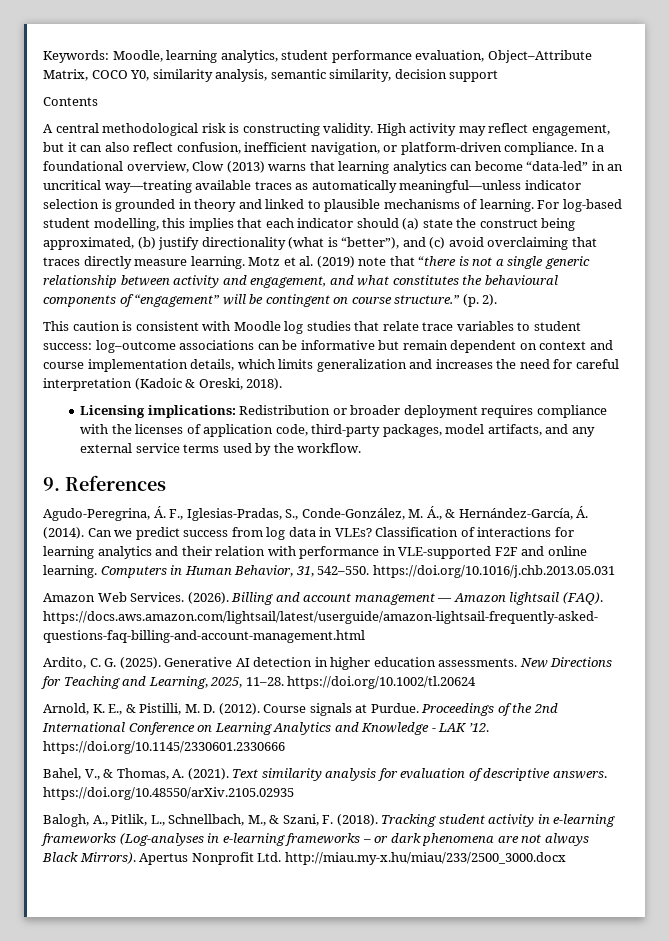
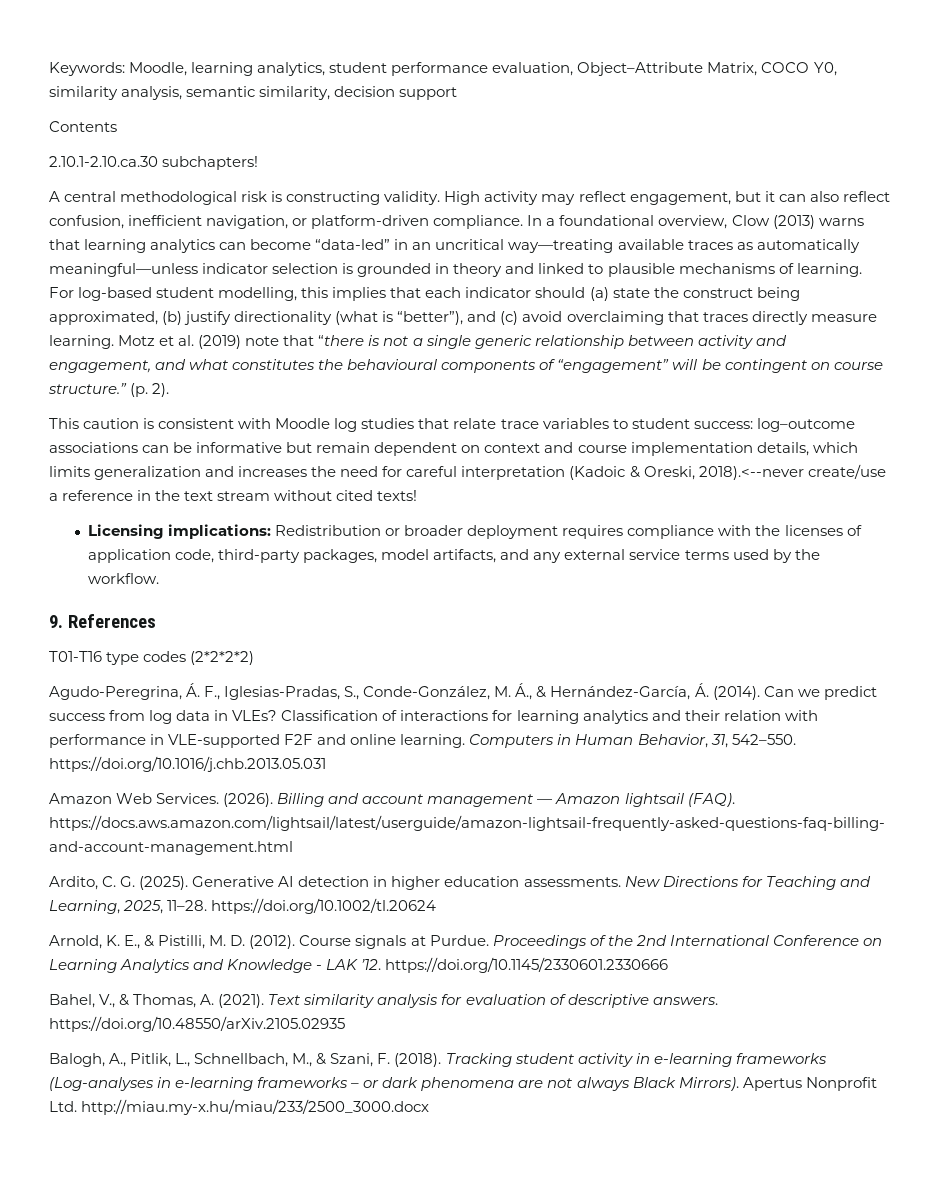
(98, 101) none -> [49,156,259,170] // 2.10.1-2.10.ca.30 subchapters!
[246,378,283,390] 2018). -> [698,464,886,480] [49,490,418,501] 2018).<--never create/use a reference in the text stream without cited texts!
(166, 483) none -> [49,651,255,665] // T01-T16 type codes (2*2*2*2)

